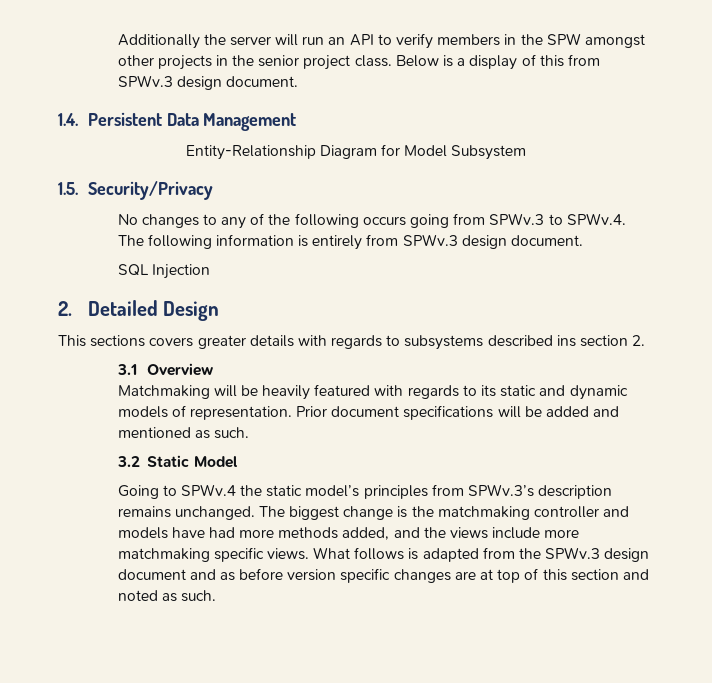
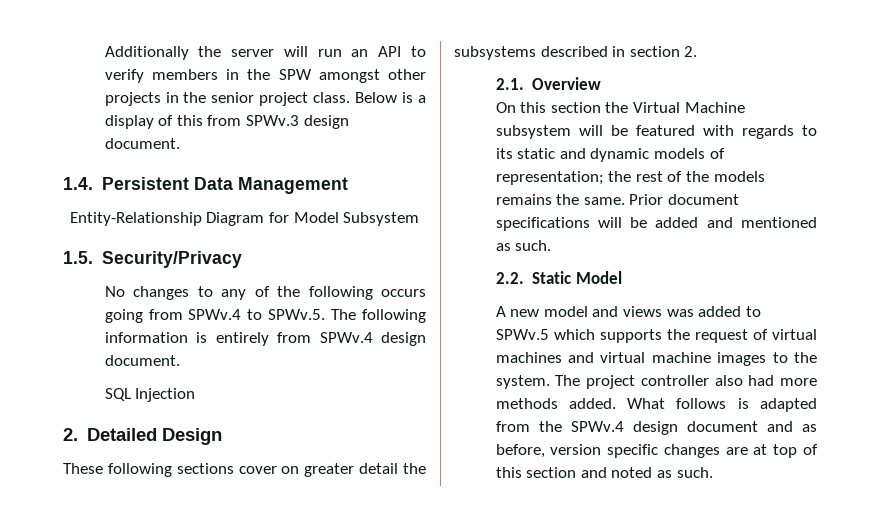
[489,213,626,225] SPWv.3 to SPWv.4. -> [188,309,326,320] SPWv.4 to SPWv.5.
[402,234,458,246] SPWv.3 -> [319,332,373,343] SPWv.4
[58,335,401,349] This sections covers greater details with regards to -> [63,463,426,477] These following sections cover on greater detail the
[556,335,576,347] ins -> [612,46,626,57] in
[116,364,137,375] 3.1 -> [495,78,524,90] 2.1.
[117,385,311,400] Matchmaking will be heavily -> [495,102,745,113] [495,125,628,139] On this section the Virtual Machine subsystem will be
[189,406,292,420] representation. -> [495,171,765,185] [495,194,625,205] representation; the rest of the models remains the same.
[116,456,140,467] 3.2 -> [495,272,524,284] 2.2.
[117,484,613,499] [117,506,630,520] [117,527,580,540] [117,547,309,562] Going to SPWv.4 the static model’s principles from SPWv.3’s description remains unchanged. The biggest change is the matchmaking controller and models have had more methods added, and the views include more matchmaking specific views. -> [495,306,761,317] [495,329,817,343] [495,352,817,366] [495,375,817,389] [495,398,616,409] A new model and views was added to SPWv.5 which supports the request of virtual machines and virtual machine images to the system. The project controller also had more methods added.
[545,547,601,559] SPWv.3 -> [570,421,624,432] SPWv.4
[239,568,284,580] before -> [495,444,545,458] before,

